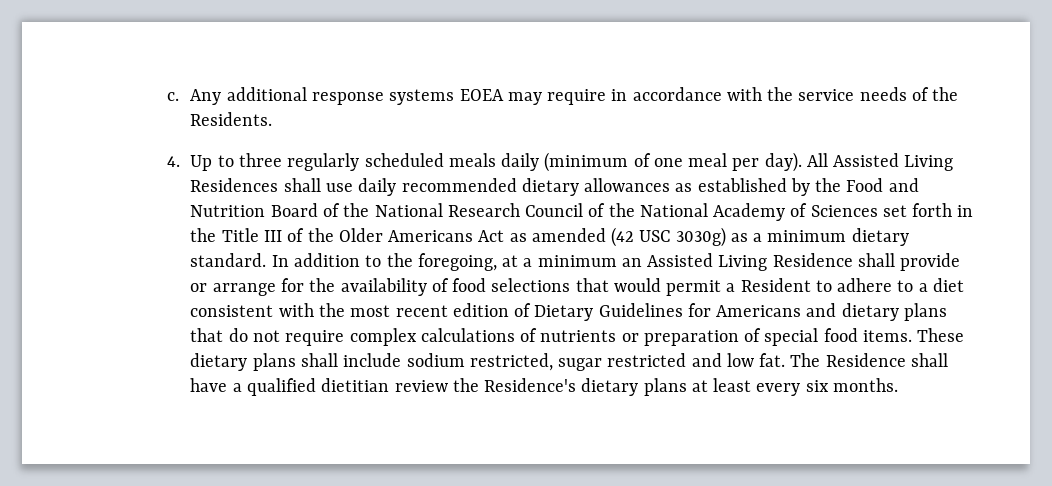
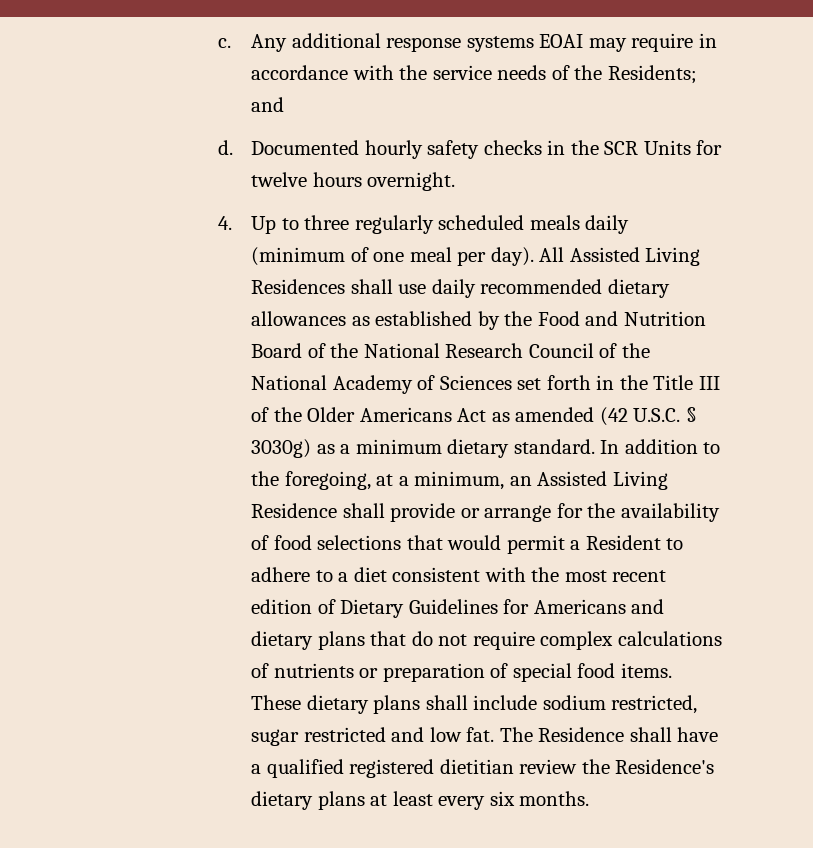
[459,89,504,101] EOEA -> [539,34,584,48] EOAI
[190,112,273,126] Residents. -> [607,65,697,84] [251,97,285,112] [218,140,723,159] [251,172,456,191] Residents; and // d. Documented hourly safety checks in the SCR Units for twelve hours overnight.
[639,230,671,242] USC -> [633,407,697,422] U.S.C. §
[537,255,617,267] minimum -> [414,471,505,490] minimum,
(317, 387) none -> [349,759,435,778] registered

